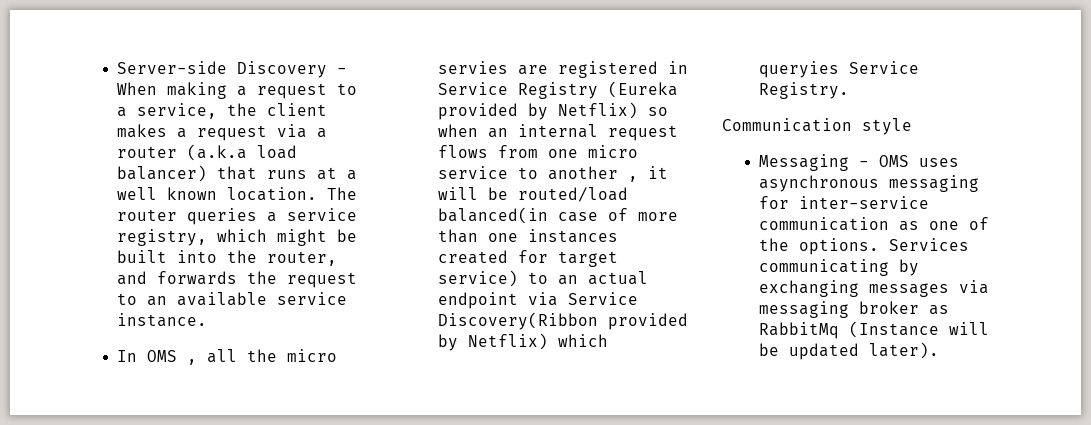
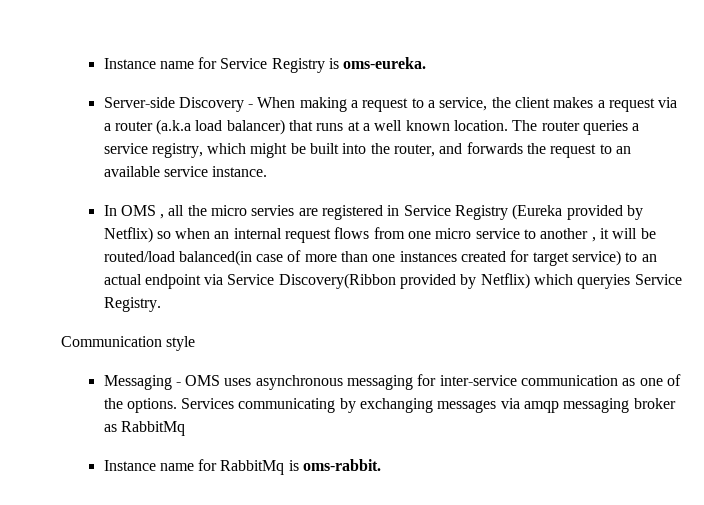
(116, 67) none -> [103,57,427,73] Instance name for Service Registry is oms-eureka. //
(989, 287) none -> [524,401,560,413] amqp
[848,321,989,338] [758,342,939,360] (Instance will be updated later). -> [103,459,382,475] // Instance name for RabbitMq is oms-rabbit.

